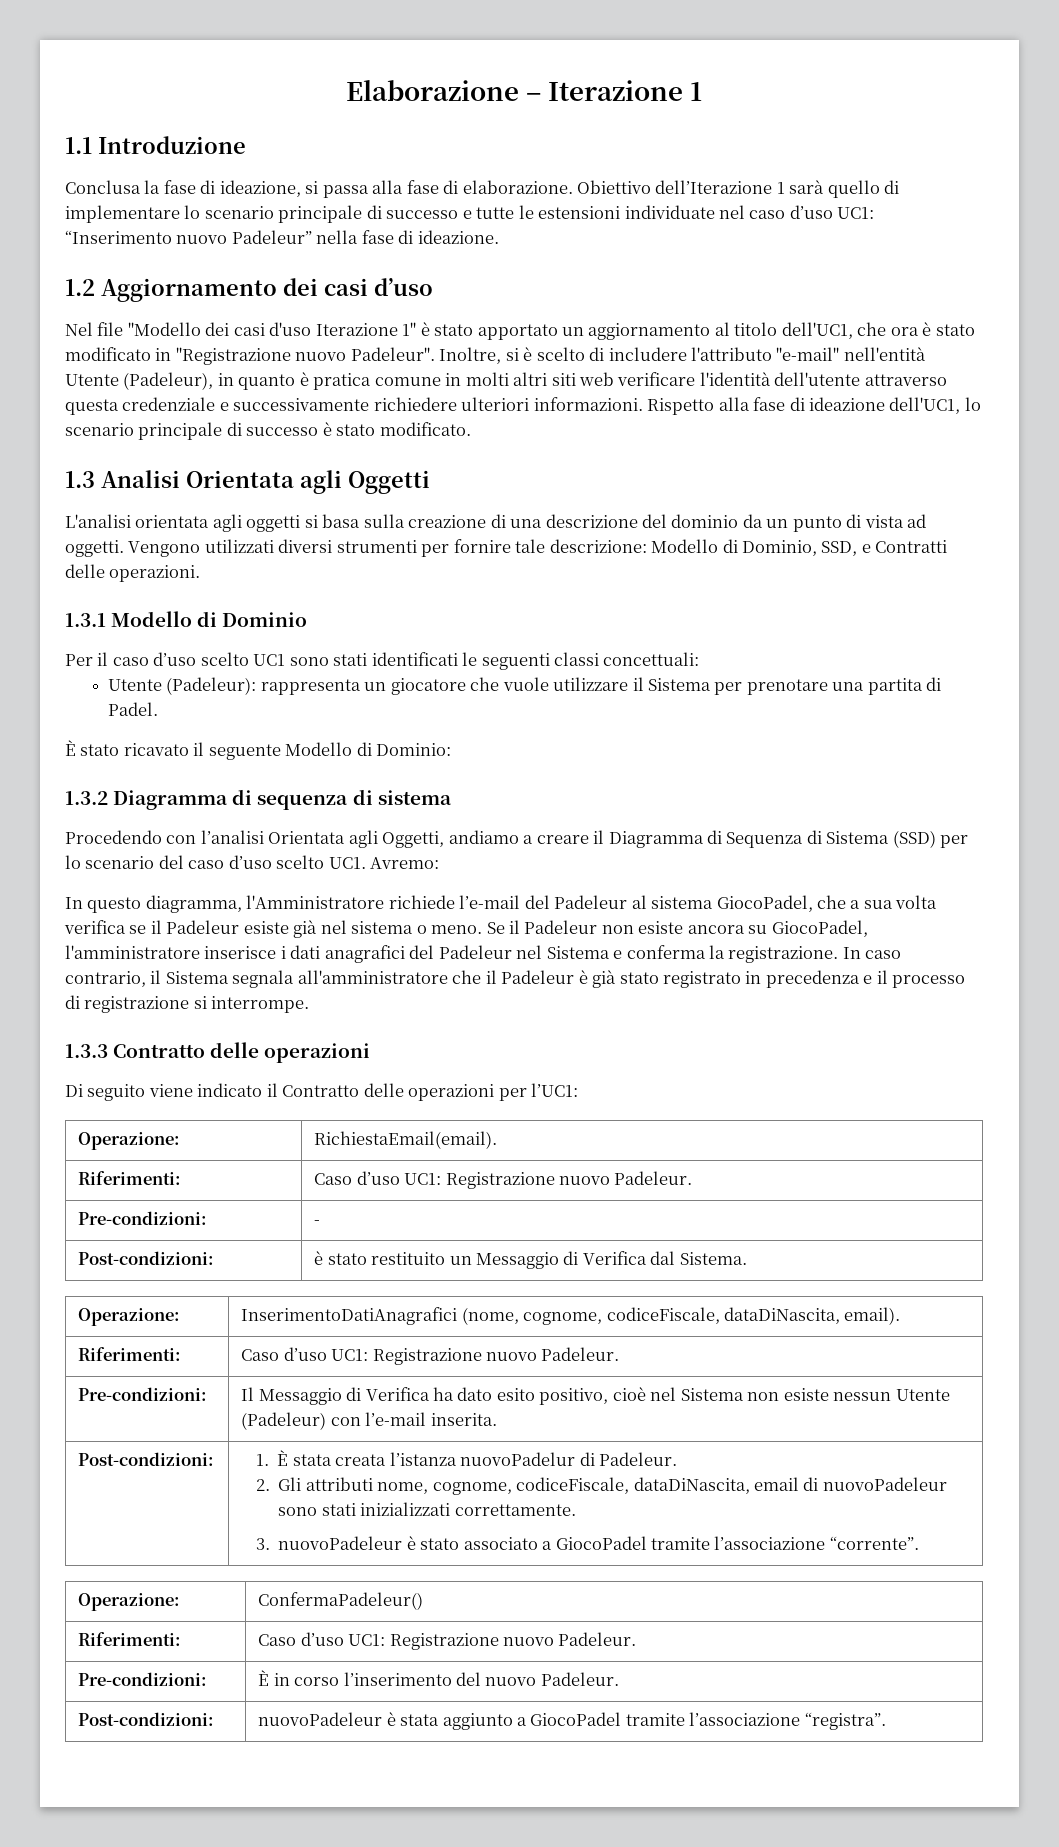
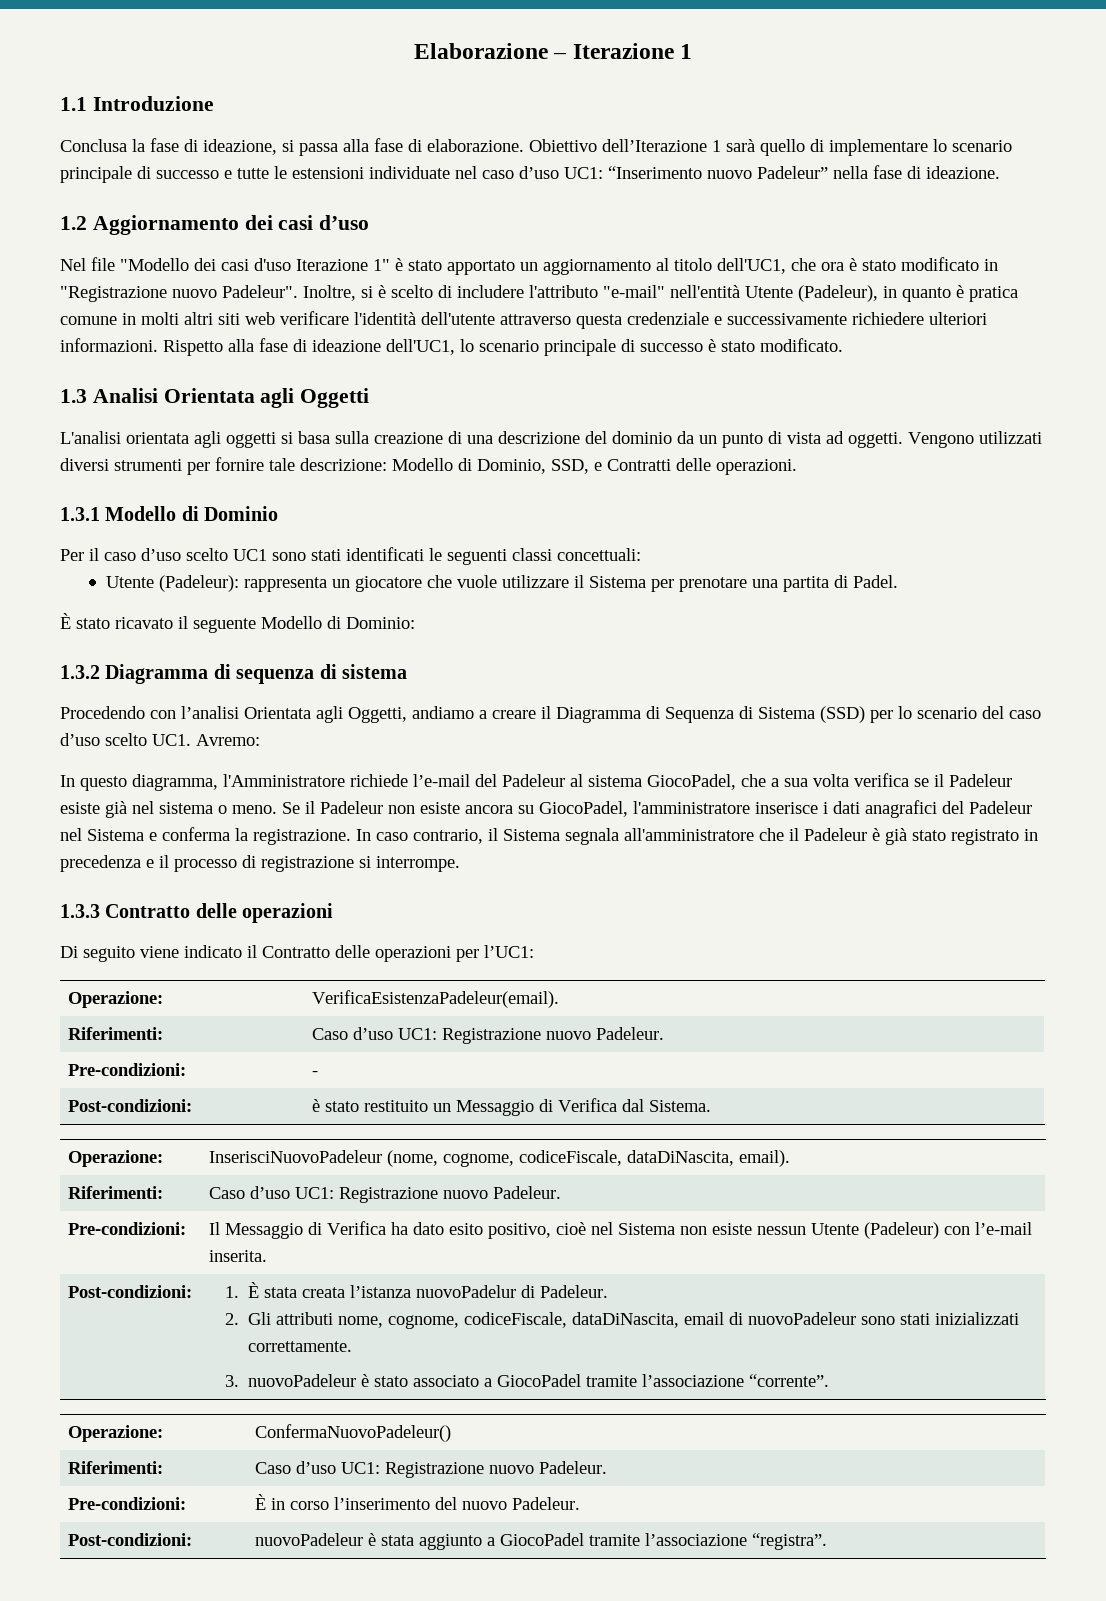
[314,1131,498,1149] RichiestaEmail(email). -> [312,990,560,1008] VerificaEsistenzaPadeleur(email).
[241,1307,458,1325] InserimentoDatiAnagrafici -> [209,1150,383,1163] InserisciNuovoPadeleur
[258,1592,424,1610] ConfermaPadeleur() -> [255,1424,452,1442] ConfermaNuovoPadeleur()

